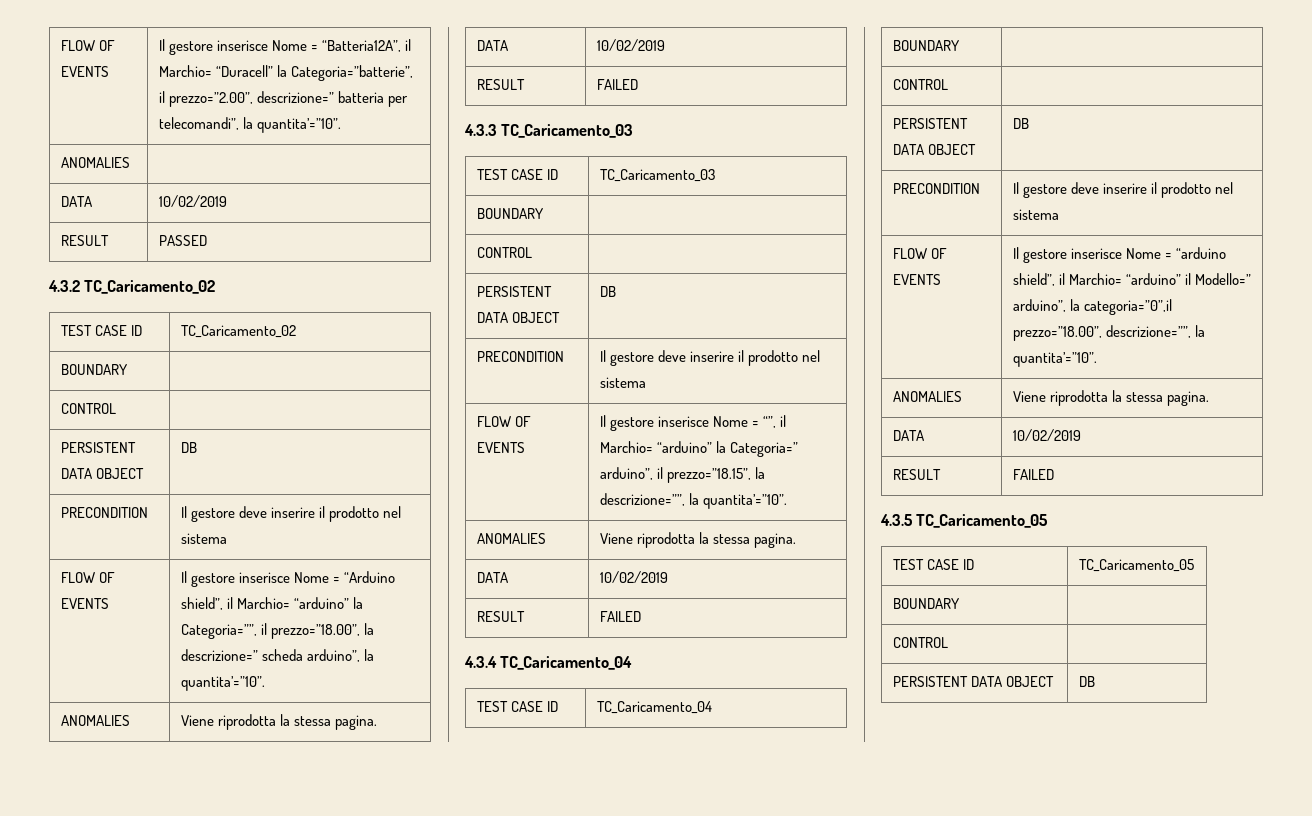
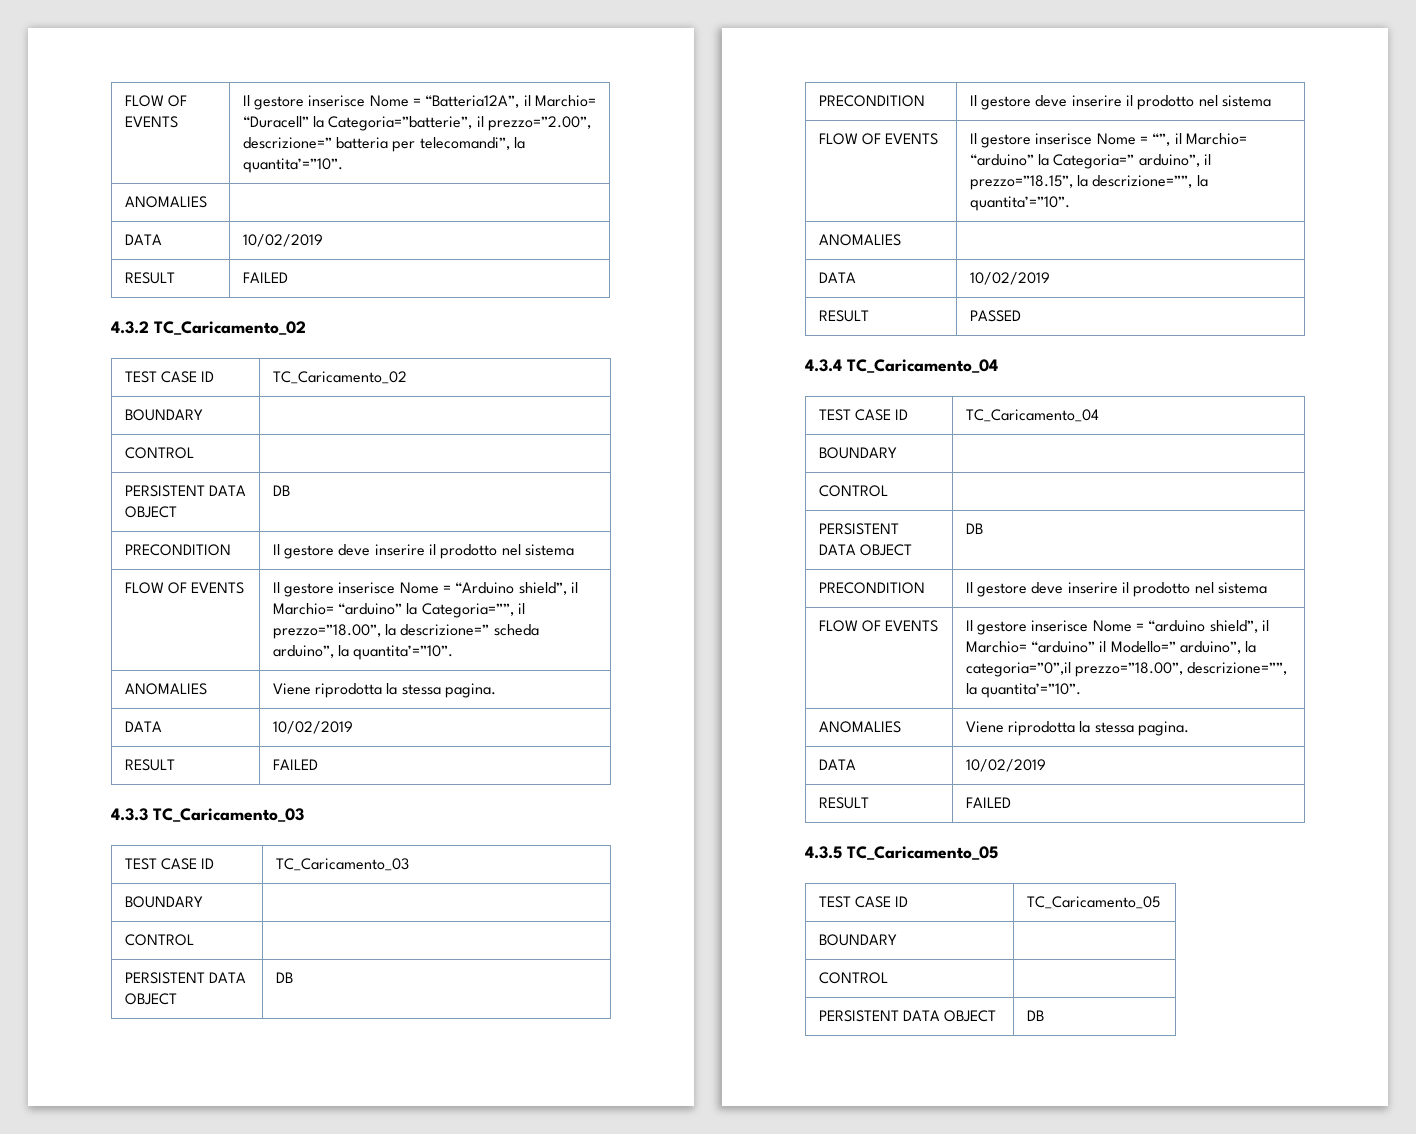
[158,235,207,246] PASSED -> [242,272,288,283] FAILED
[599,532,796,548] [476,572,508,583] [599,571,668,583] [476,611,525,622] [599,611,641,622] Viene riprodotta la stessa pagina. // DATA | 10/02/2019 // RESULT | FAILED -> [818,272,856,283] [969,272,1050,285] [818,310,869,322] [969,310,1021,322] // DATA | 10/02/2019 // RESULT | PASSED

